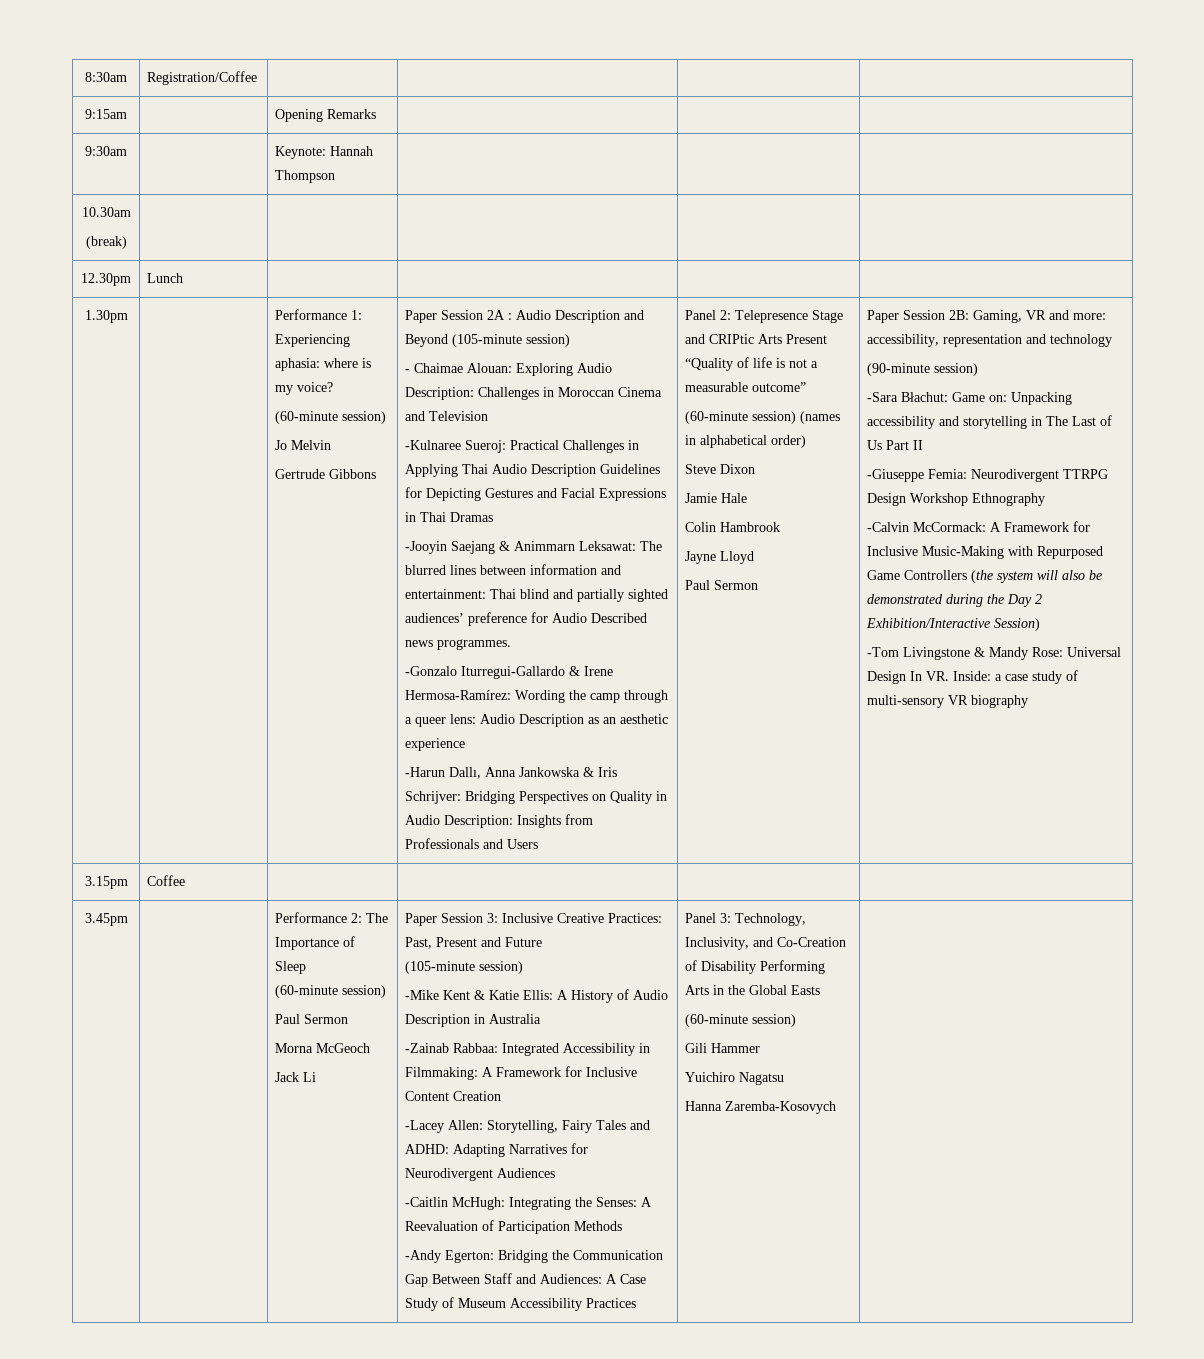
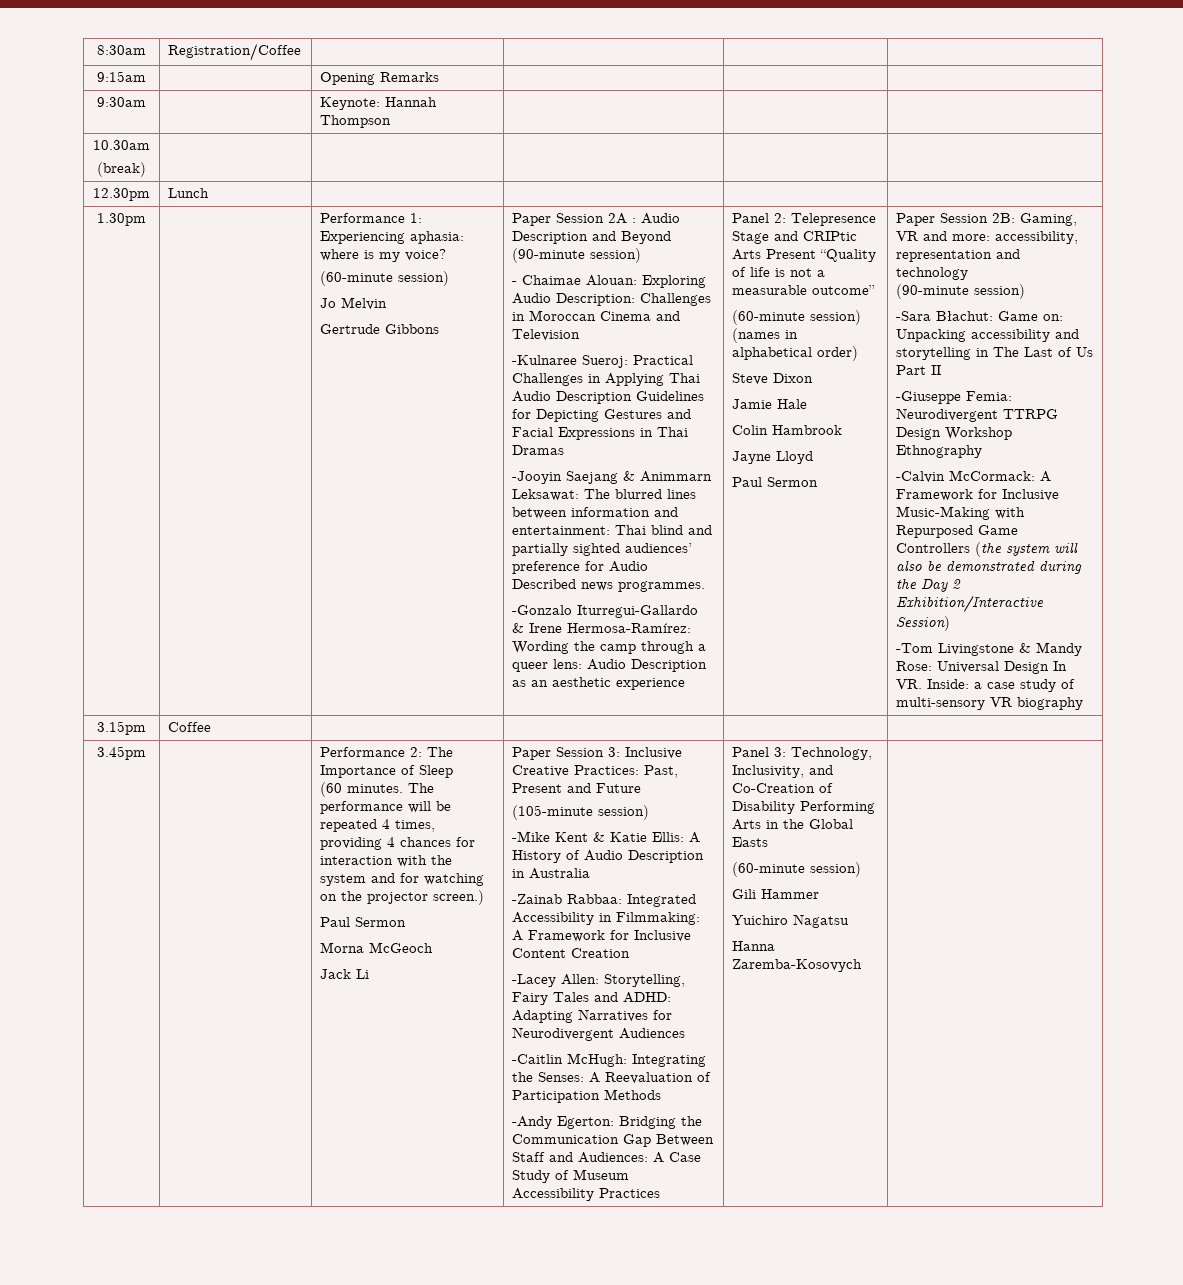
[452,334,523,347] (105-minute -> [512,248,586,263] (90-minute
[405,767,618,779] [405,791,668,804] [405,814,594,828] [405,838,539,849] // -Harun Dallı, Anna Jankowska & Iris Schrijver: Bridging Perspectives on Quality in Audio Description: Insights from Professionals and Users -> (686, 684) none
[275,985,387,998] (60-minute session) -> [320,782,435,797] [320,801,452,814] [320,819,436,832] [320,837,476,850] [320,855,453,867] [320,873,485,886] [320,890,485,905] (60 minutes. The performance will be repeated 4 times, providing 4 chances for interaction with the system and for watching on the projector screen.)

